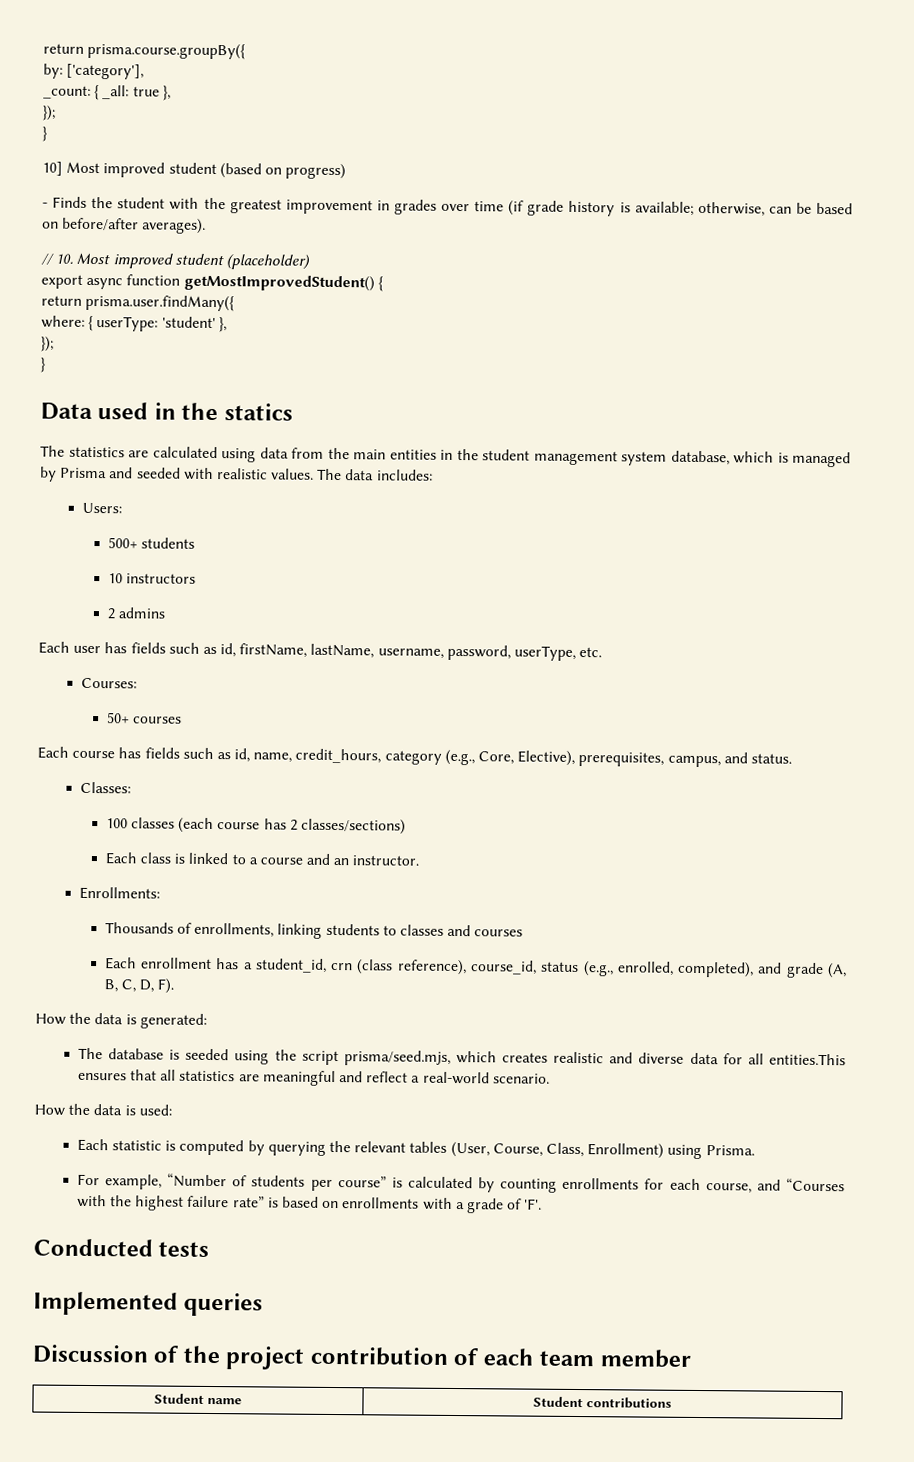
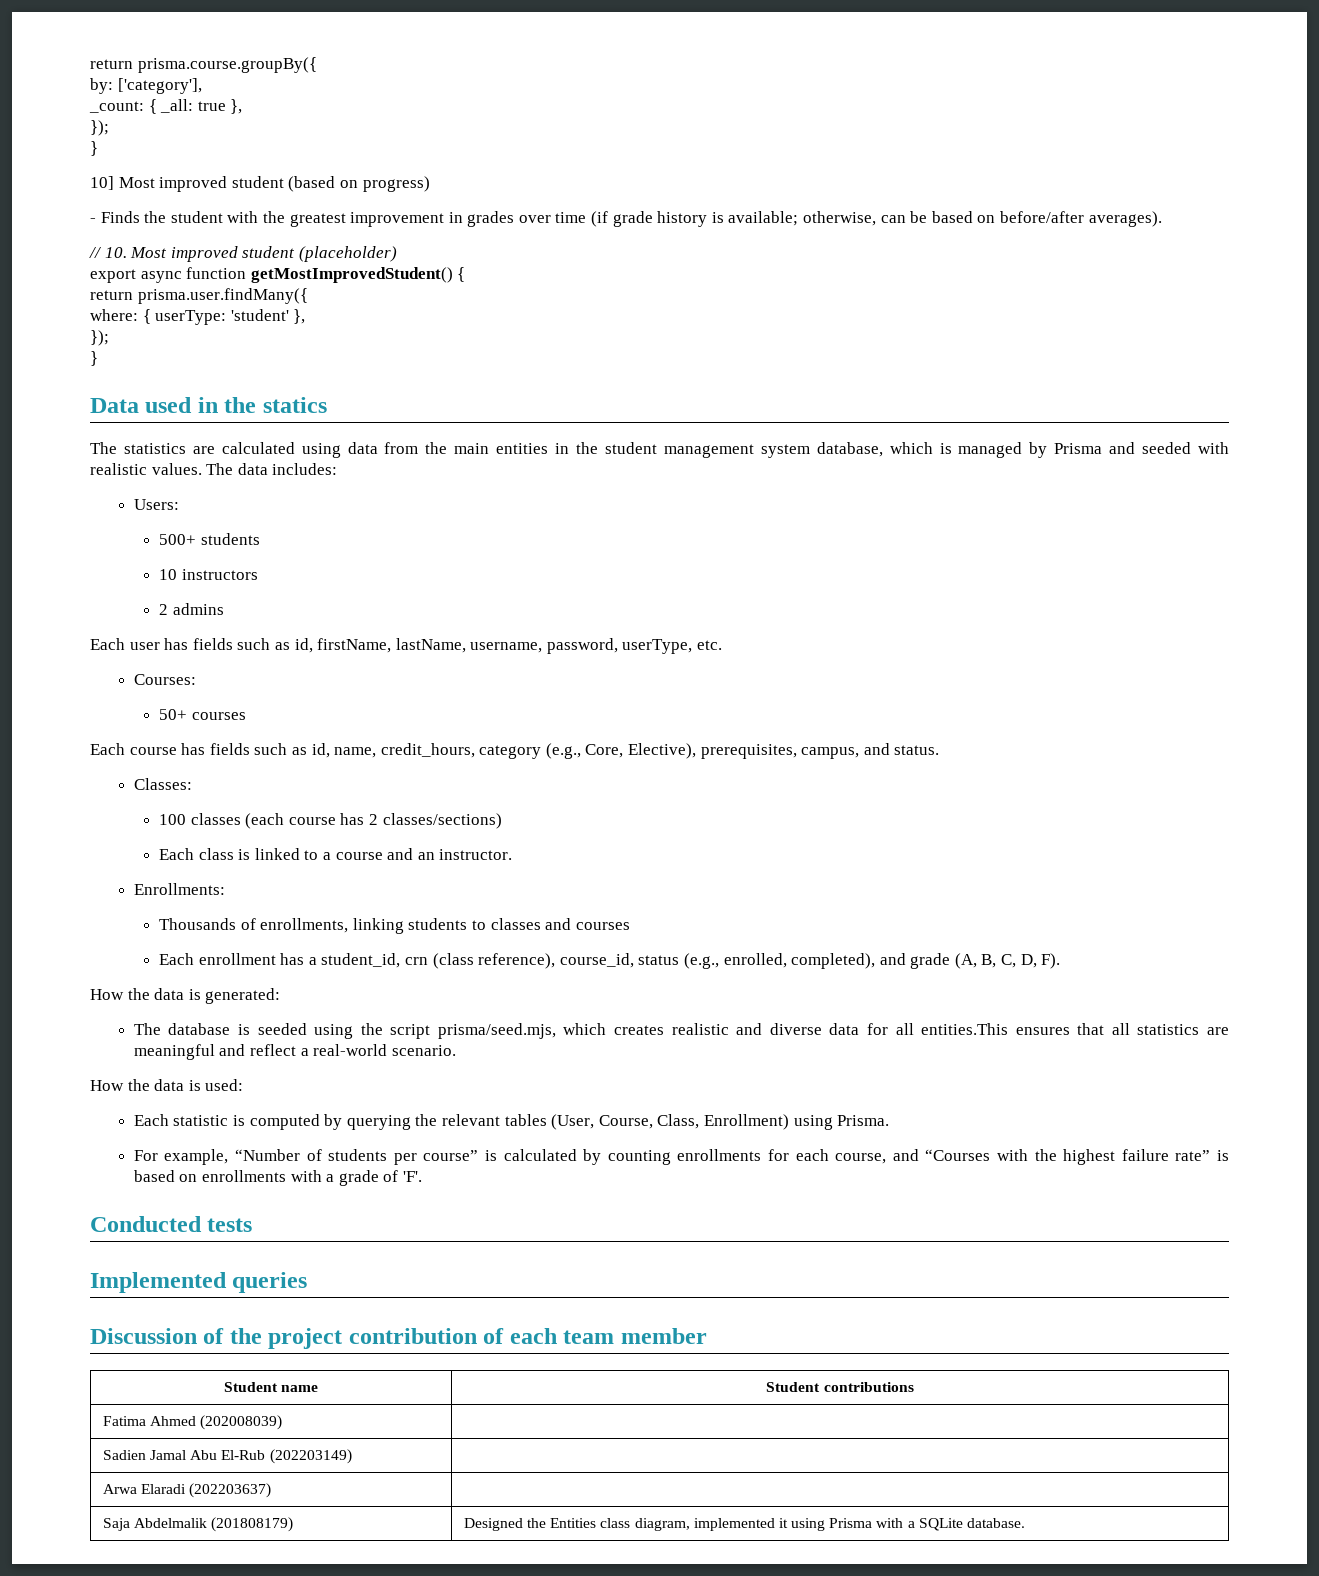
(672, 1403) none -> [102,1415,283,1430] [102,1449,352,1464] [102,1483,272,1498] [102,1517,294,1532] [463,1518,1026,1531] // Fatima Ahmed (202008039) | // Sadien Jamal Abu El-Rub (202203149) | // Arwa Elaradi (202203637) | // Saja Abdelmalik (201808179) | Designed the Entities class diagram, implemented it using Prisma with a SQLite database.

